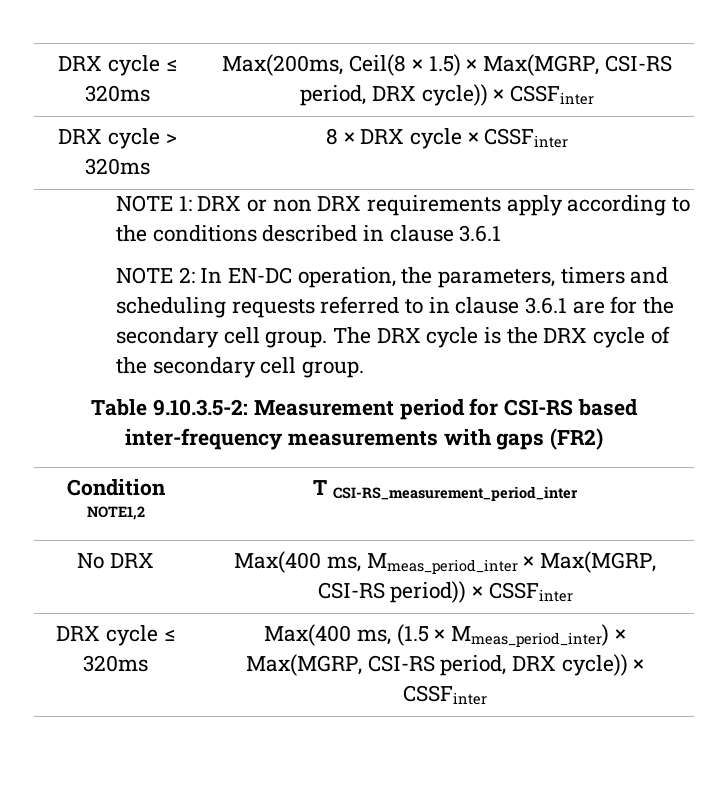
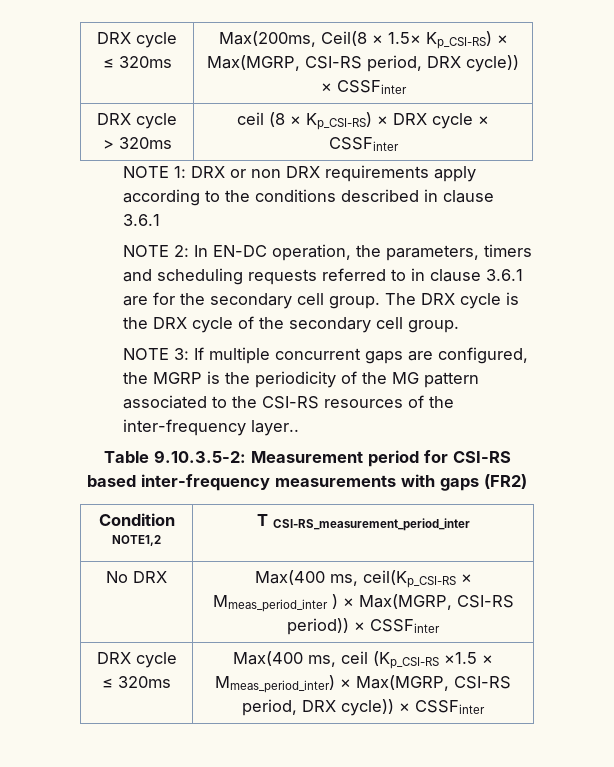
[428,54,461,76] 1.5) -> [387,31,492,49] 1.5× Kp_CSI-RS)
[325,128,338,145] 8 -> [237,112,372,130] ceil (8 × Kp_CSI-RS)
(364, 369) none -> [122,347,528,364] [122,371,479,388] [122,395,454,409] [122,419,299,436] // NOTE 3: If multiple concurrent gaps are configured, the MGRP is the periodicity of the MG pattern associated to the CSI-RS resources of the inter-frequency layer..
[366,553,518,574] Mmeas_period_inter -> [362,570,472,588] [212,594,338,612] ceil(Kp_CSI-RS × Mmeas_period_inter )
[396,624,429,646] (1.5 -> [341,651,477,669] ceil (Kp_CSI-RS ×1.5

